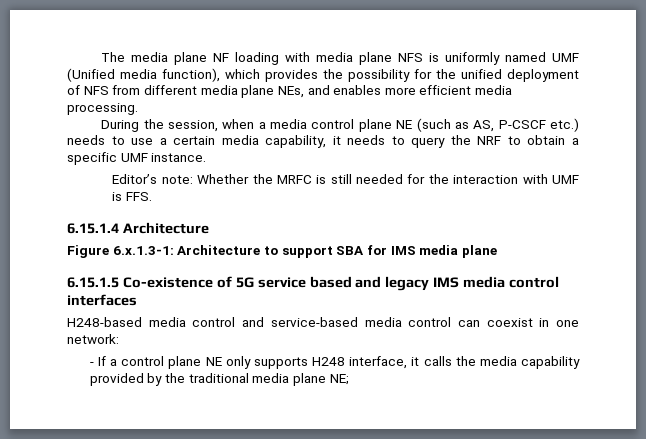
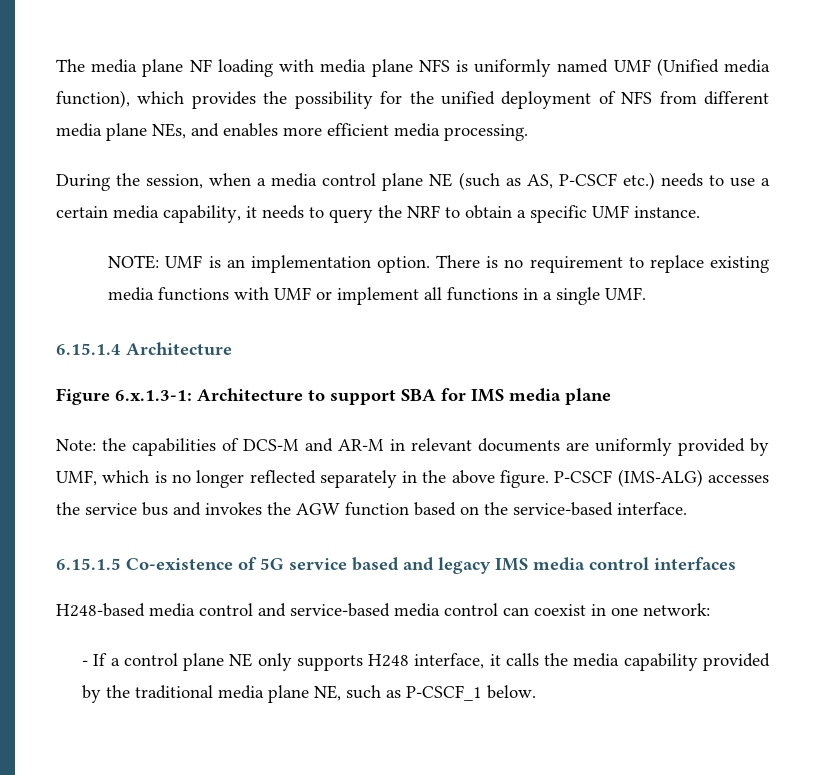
[112,174,579,184] [112,192,153,201] Editor’s note: Whether the MRFC is still needed for the interaction with UMF is FFS. -> [108,255,770,273] [108,287,647,305] NOTE: UMF is an implementation option. There is no requirement to replace existing media functions with UMF or implement all functions in a single UMF.
(497, 251) none -> [56,438,769,456] [56,469,769,488] [56,502,687,516] // Note: the capabilities of DCS-M and AR-M in relevant documents are uniformly provided by UMF, which is no longer reflected separately in the above figure. P-CSCF (IMS-ALG) accesses the service bus and invokes the AGW function based on the service-based interface.
[329,374,349,385] NE; -> [314,685,537,701] NE, such as P-CSCF_1 below.

